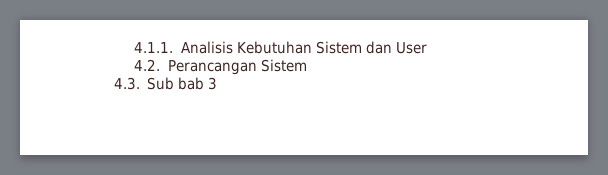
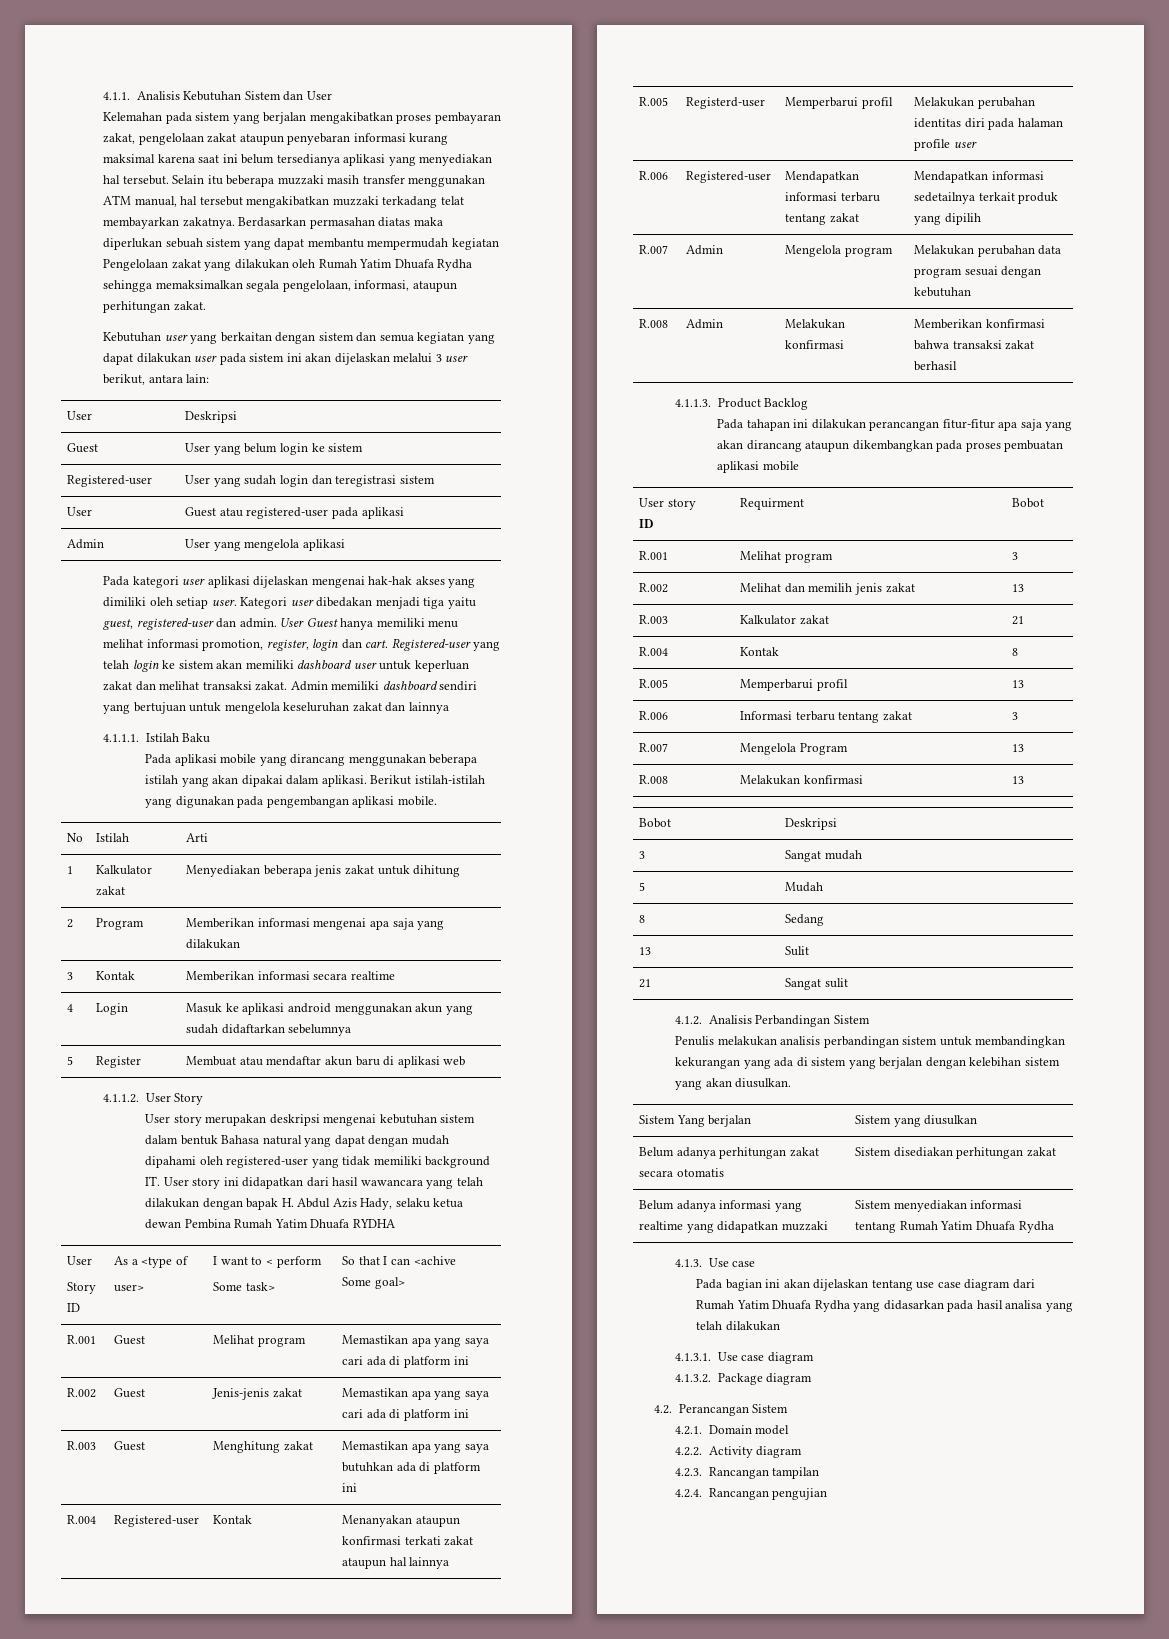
[134,59,307,75] [113,77,217,90] 4.2. Perancangan Sistem // 4.3. Sub bab 3 -> [103,112,501,124] [103,133,449,145] [103,154,493,166] [103,175,486,187] [103,195,464,208] [103,217,443,229] [103,238,499,250] [103,259,473,271] [103,280,457,292] [103,301,206,313] [103,332,495,344] [103,353,469,365] [103,374,210,385] [67,411,93,420] [185,411,238,423] [67,443,99,453] [185,443,364,455] [67,475,153,487] [185,475,435,487] [67,507,93,516] [185,507,404,519] [67,539,105,549] [185,539,345,551] [103,576,476,588] [103,597,476,609] [103,618,459,630] [103,638,501,651] [103,660,469,672] [103,681,478,691] [103,702,449,714] [103,733,211,743] [145,754,478,766] [145,775,485,787] [145,796,437,808] [67,833,84,842] [96,833,130,842] [186,833,209,842] [67,866,74,874] [96,865,153,875] [96,886,126,896] [186,865,461,877] [67,919,74,928] [96,918,145,930] [186,918,445,930] [186,939,241,949] [67,972,74,980] [96,971,136,980] [186,971,395,981] [67,1004,74,1012] [96,1003,129,1015] [186,1003,473,1015] [186,1024,352,1036] [67,1056,74,1065] [96,1056,142,1068] [186,1056,466,1068] [103,1093,204,1105] [145,1114,476,1126] [145,1135,449,1147] [145,1156,491,1168] [145,1176,483,1189] [145,1198,464,1210] [145,1219,395,1229] [67,1256,93,1265] [67,1282,97,1294] [67,1303,81,1312] [114,1256,189,1268] [114,1284,145,1292] [213,1256,322,1268] [213,1282,275,1291] [342,1256,456,1265] [342,1277,405,1289] [67,1335,97,1344] [114,1335,146,1345] [213,1335,306,1347] [342,1335,489,1347] [342,1356,469,1368] [67,1388,97,1398] [114,1388,146,1398] [212,1388,302,1400] [342,1388,489,1400] [342,1409,469,1421] [67,1441,97,1450] [114,1441,146,1451] [213,1441,313,1453] [342,1441,489,1453] [342,1462,481,1474] [342,1483,358,1492] [67,1515,97,1524] [114,1515,200,1527] [213,1515,253,1524] [342,1515,460,1527] [342,1536,474,1546] [342,1557,450,1569] [639,97,669,106] [686,97,766,109] [785,97,893,109] [914,97,1035,109] [914,118,1063,130] [914,139,977,151] [639,171,669,180] [686,171,772,183] [785,171,860,183] [785,192,880,202] [785,213,859,225] [914,171,1044,183] [914,192,1059,204] [914,213,981,225] [639,245,669,254] [686,245,724,255] [785,245,893,257] [914,245,1062,257] [914,266,1042,278] [914,287,972,297] [639,319,669,328] [686,319,724,329] [785,319,846,329] [785,340,845,349] [914,319,1045,329] [914,340,1035,350] [914,361,958,371] [675,398,809,410] [717,419,1073,431] [717,440,1064,452] [717,461,799,473] [639,498,696,510] [639,519,655,528] [740,498,805,510] [1012,498,1045,508] [639,551,669,560] [740,551,833,563] [1012,552,1019,560] [639,583,669,593] [740,583,915,595] [1012,584,1025,592] [639,615,669,624] [740,615,829,625] [1012,616,1025,625] [639,647,669,656] [740,647,780,656] [1012,648,1019,656] [639,679,669,688] [740,679,848,691] [1012,680,1025,688] [639,711,669,720] [740,711,912,723] [1012,712,1019,720] [639,743,669,752] [740,743,848,755] [1012,744,1025,752] [639,775,669,784] [740,775,863,785] [1012,776,1025,784] [639,818,672,828] [785,818,838,830] [639,851,646,859] [785,850,862,862] [639,882,646,891] [785,882,824,892] [639,915,646,923] [785,914,825,926] [639,947,652,955] [785,946,810,956] [639,979,652,988] [785,978,848,990] [675,1015,870,1027] [675,1036,1066,1048] [675,1057,1060,1069] [675,1078,792,1090] [639,1115,752,1127] [855,1115,978,1127] [639,1147,819,1159] [639,1168,724,1177] [855,1147,1056,1159] [639,1200,802,1212] [639,1221,828,1233] [855,1200,1023,1212] [855,1221,1054,1233] [675,1258,756,1267] [696,1279,1035,1291] [696,1300,1073,1312] [696,1321,780,1331] [675,1352,814,1364] [675,1373,813,1385] [654,1404,789,1416] [675,1425,790,1435] [675,1446,803,1458] [675,1467,820,1479] [675,1488,828,1500] Kelemahan pada sistem yang berjalan mengakibatkan proses pembayaran zakat, pengelolaan zakat ataupun penyebaran informasi kurang maksimal karena saat ini belum tersedianya aplikasi yang menyediakan hal tersebut. Selain itu beberapa muzzaki masih transfer menggunakan ATM manual, hal tersebut mengakibatkan muzzaki terkadang telat membayarkan zakatnya. Berdasarkan permasahan diatas maka diperlukan sebuah sistem yang dapat membantu mempermudah kegiatan Pengelolaan zakat yang dilakukan oleh Rumah Yatim Dhuafa Rydha sehingga memaksimalkan segala pengelolaan, informasi, ataupun perhitungan zakat. // Kebutuhan user yang berkaitan dengan sistem dan semua kegiatan yang dapat dilakukan user pada sistem ini akan dijelaskan melalui 3 user berikut, antara lain: // User | Deskripsi // Guest | User yang belum login ke sistem // Registered-user | User yang sudah login dan teregistrasi sistem // User | Guest atau registered-user pada aplikasi // Admin | User yang mengelola aplikasi // Pada kategori user aplikasi dijelaskan mengenai hak-hak akses yang dimiliki oleh setiap user. Kategori user dibedakan menjadi tiga yaitu guest, registered-user dan admin. User Guest hanya memiliki menu melihat informasi promotion, register, login dan cart. Registered-user yang telah login ke sistem akan memiliki dashboard user untuk keperluan zakat dan melihat transaksi zakat. Admin memiliki dashboard sendiri yang bertujuan untuk mengelola keseluruhan zakat dan lainnya // 4.1.1.1. Istilah Baku // Pada aplikasi mobile yang dirancang menggunakan beberapa istilah yang akan dipakai dalam aplikasi. Berikut istilah-istilah yang digunakan pada pengembangan aplikasi mobile. // No | Istilah | Arti // 1 | Kalkulator zakat | Menyediakan beberapa jenis zakat untuk dihitung // 2 | Program | Memberikan informasi mengenai apa saja yang dilakukan // 3 | Kontak | Memberikan informasi secara realtime // 4 | Login | Masuk ke aplikasi android menggunakan akun yang sudah didaftarkan sebelumnya // 5 | Register | Membuat atau mendaftar akun baru di aplikasi web // 4.1.1.2. User Story // User story merupakan deskripsi mengenai kebutuhan sistem dalam bentuk Bahasa natural yang dapat dengan mudah dipahami oleh registered-user yang tidak memiliki background IT. User story ini didapatkan dari hasil wawancara yang telah dilakukan dengan bapak H. Abdul Azis Hady, selaku ketua dewan Pembina Rumah Yatim Dhuafa RYDHA // User // Story ID | As a <type of // user> | I want to < perform // Some task> | So that I can <achive // Some goal> // R.001 | Guest | Melihat program | Memastikan apa yang saya cari ada di platform ini // R.002 | Guest | Jenis-jenis zakat | Memastikan apa yang saya cari ada di platform ini // R.003 | Guest | Menghitung zakat | Memastikan apa yang saya butuhkan ada di platform ini // R.004 | Registered-user | Kontak | Menanyakan ataupun konfirmasi terkati zakat ataupun hal lainnya // R.005 | Registerd-user | Memperbarui profil | Melakukan perubahan identitas diri pada halaman profile user // R.006 | Registered-user | Mendapatkan informasi terbaru tentang zakat | Mendapatkan informasi sedetailnya terkait produk yang dipilih // R.007 | Admin | Mengelola program | Melakukan perubahan data program sesuai dengan kebutuhan // R.008 | Admin | Melakukan konfirmasi | Memberikan konfirmasi bahwa transaksi zakat berhasil // 4.1.1.3. Product Backlog // Pada tahapan ini dilakukan perancangan fitur-fitur apa saja yang akan dirancang ataupun dikembangkan pada proses pembuatan aplikasi mobile // User story // ID | Requirment | Bobot // R.001 | Melihat program | 3 // R.002 | Melihat dan memilih jenis zakat | 13 // R.003 | Kalkulator zakat | 21 // R.004 | Kontak | 8 // R.005 | Memperbarui profil | 13 // R.006 | Informasi terbaru tentang zakat | 3 // R.007 | Mengelola Program | 13 // R.008 | Melakukan konfirmasi | 13 // Bobot | Deskripsi // 3 | Sangat mudah // 5 | Mudah // 8 | Sedang // 13 | Sulit // 21 | Sangat sulit // 4.1.2. Analisis Perbandingan Sistem // Penulis melakukan analisis perbandingan sistem untuk membandingkan kekurangan yang ada di sistem yang berjalan dengan kelebihan sistem yang akan diusulkan. // Sistem Yang berjalan | Sistem yang diusulkan // Belum adanya perhitungan zakat secara otomatis | Sistem disediakan perhitungan zakat // Belum adanya informasi yang realtime yang didapatkan muzzaki | Sistem menyediakan informasi tentang Rumah Yatim Dhuafa Rydha // 4.1.3. Use case // Pada bagian ini akan dijelaskan tentang use case diagram dari Rumah Yatim Dhuafa Rydha yang didasarkan pada hasil analisa yang telah dilakukan // 4.1.3.1. Use case diagram // 4.1.3.2. Package diagram // 4.2. Perancangan Sistem // 4.2.1. Domain model // 4.2.2. Activity diagram // 4.2.3. Rancangan tampilan // 4.2.4. Rancangan pengujian

